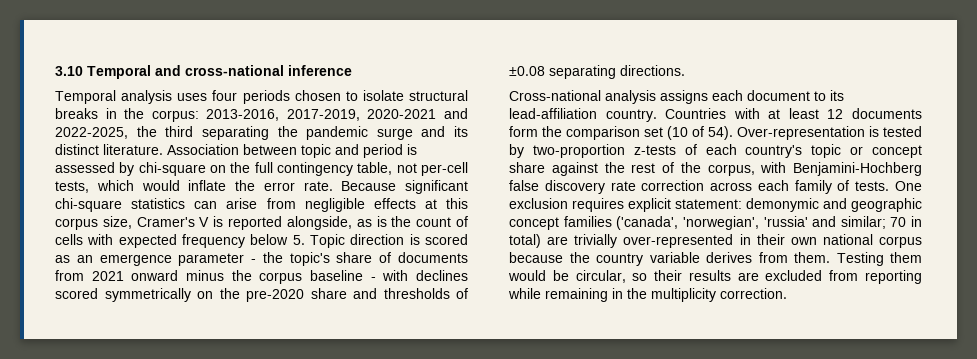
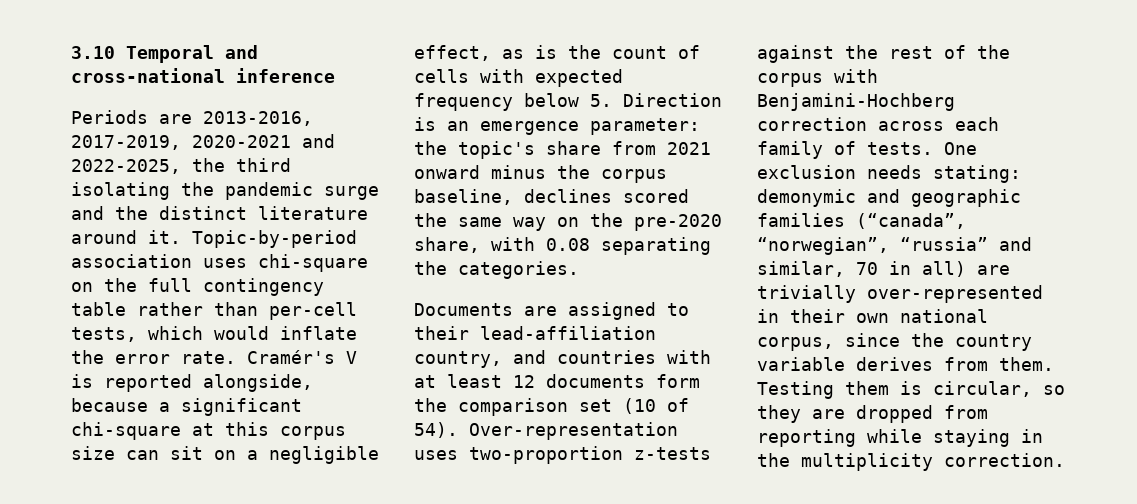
[55,90,468,104] [55,108,199,122] Temporal analysis uses four periods chosen to isolate structural breaks in the corpus: -> [71,110,192,124] Periods are
[201,126,269,140] separating -> [71,182,170,200] isolating
[454,126,468,137] [55,144,417,158] [55,162,135,176] its distinct literature. Association between topic and period is assessed by -> [115,206,368,220] [71,230,357,248] [71,254,247,268] the distinct literature around it. Topic-by-period association uses
[357,162,417,175] table, not -> [71,302,258,316] table rather than
[341,180,468,194] [55,198,468,212] [55,216,352,230] Because significant chi-square statistics can arise from negligible effects at this corpus size, Cramer's V is reported alongside, -> [247,350,357,364] [71,374,313,392] [71,398,302,416] [71,422,346,440] [71,446,379,464] [414,45,491,61] Cramér's V is reported alongside, because a significant chi-square at this corpus size can sit on a negligible effect,
[310,234,468,248] [55,253,257,266] Topic direction is scored as an emergence parameter - -> [623,93,722,107] [414,117,700,135] Direction is an emergence parameter:
[379,252,468,263] of documents -> (601, 148) none
[310,270,469,281] [55,288,468,302] [509,65,685,79] [509,90,844,104] [509,108,727,122] baseline - with declines scored symmetrically on the pre-2020 share and thresholds of ±0.08 separating directions. // Cross-national analysis assigns each document to its lead-affiliation country. Countries -> [414,189,689,205] [414,213,722,231] [414,237,711,255] [414,261,579,279] [414,302,689,320] [414,326,656,340] [414,350,656,368] baseline, declines scored the same way on the pre-2020 share, with 0.08 separating the categories. // Documents are assigned to their lead-affiliation country, and countries
[869,126,922,137] [509,144,922,158] [509,162,545,173] is tested by two-proportion z-tests of each country's topic or concept share -> [414,446,711,464] uses two-proportion z-tests
[707,164,755,176] corpus, -> [757,73,823,87] corpus
[509,180,636,194] false discovery rate -> (955, 102) none
[572,198,922,212] [509,216,886,230] requires explicit statement: demonymic and geographic concept families ('canada', 'norwegian', 'russia' and similar; -> [867,165,1021,183] [757,189,1021,207] [757,213,966,229] [757,237,1032,255] [757,261,845,277] needs stating: demonymic and geographic families (“canada”, “norwegian”, “russia” and similar,
[509,234,541,248] total) -> [922,261,966,277] all)
[879,236,922,248] [509,252,563,263] corpus because -> [757,333,900,351] corpus, since
[508,270,823,283] would be circular, so their results are excluded -> [900,381,1065,397] [757,405,933,423] is circular, so they are dropped
[545,288,608,302] remaining -> [933,429,1010,447] staying

